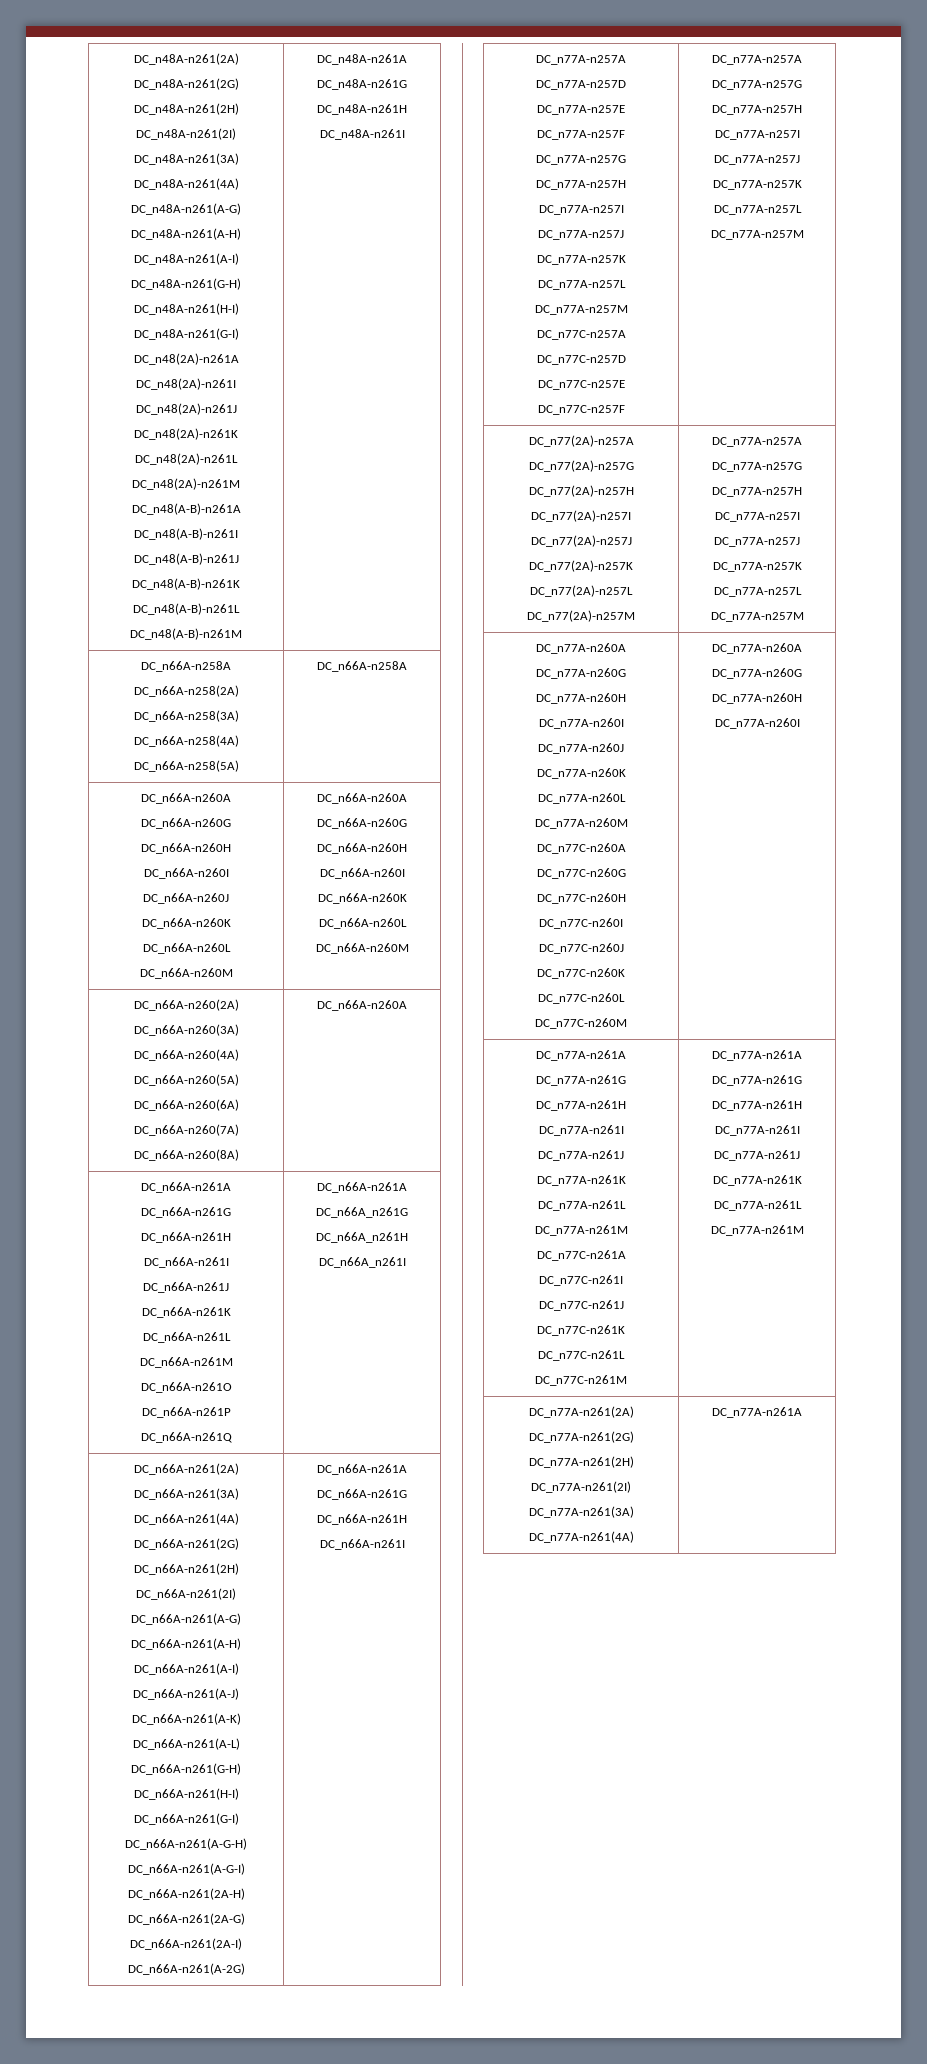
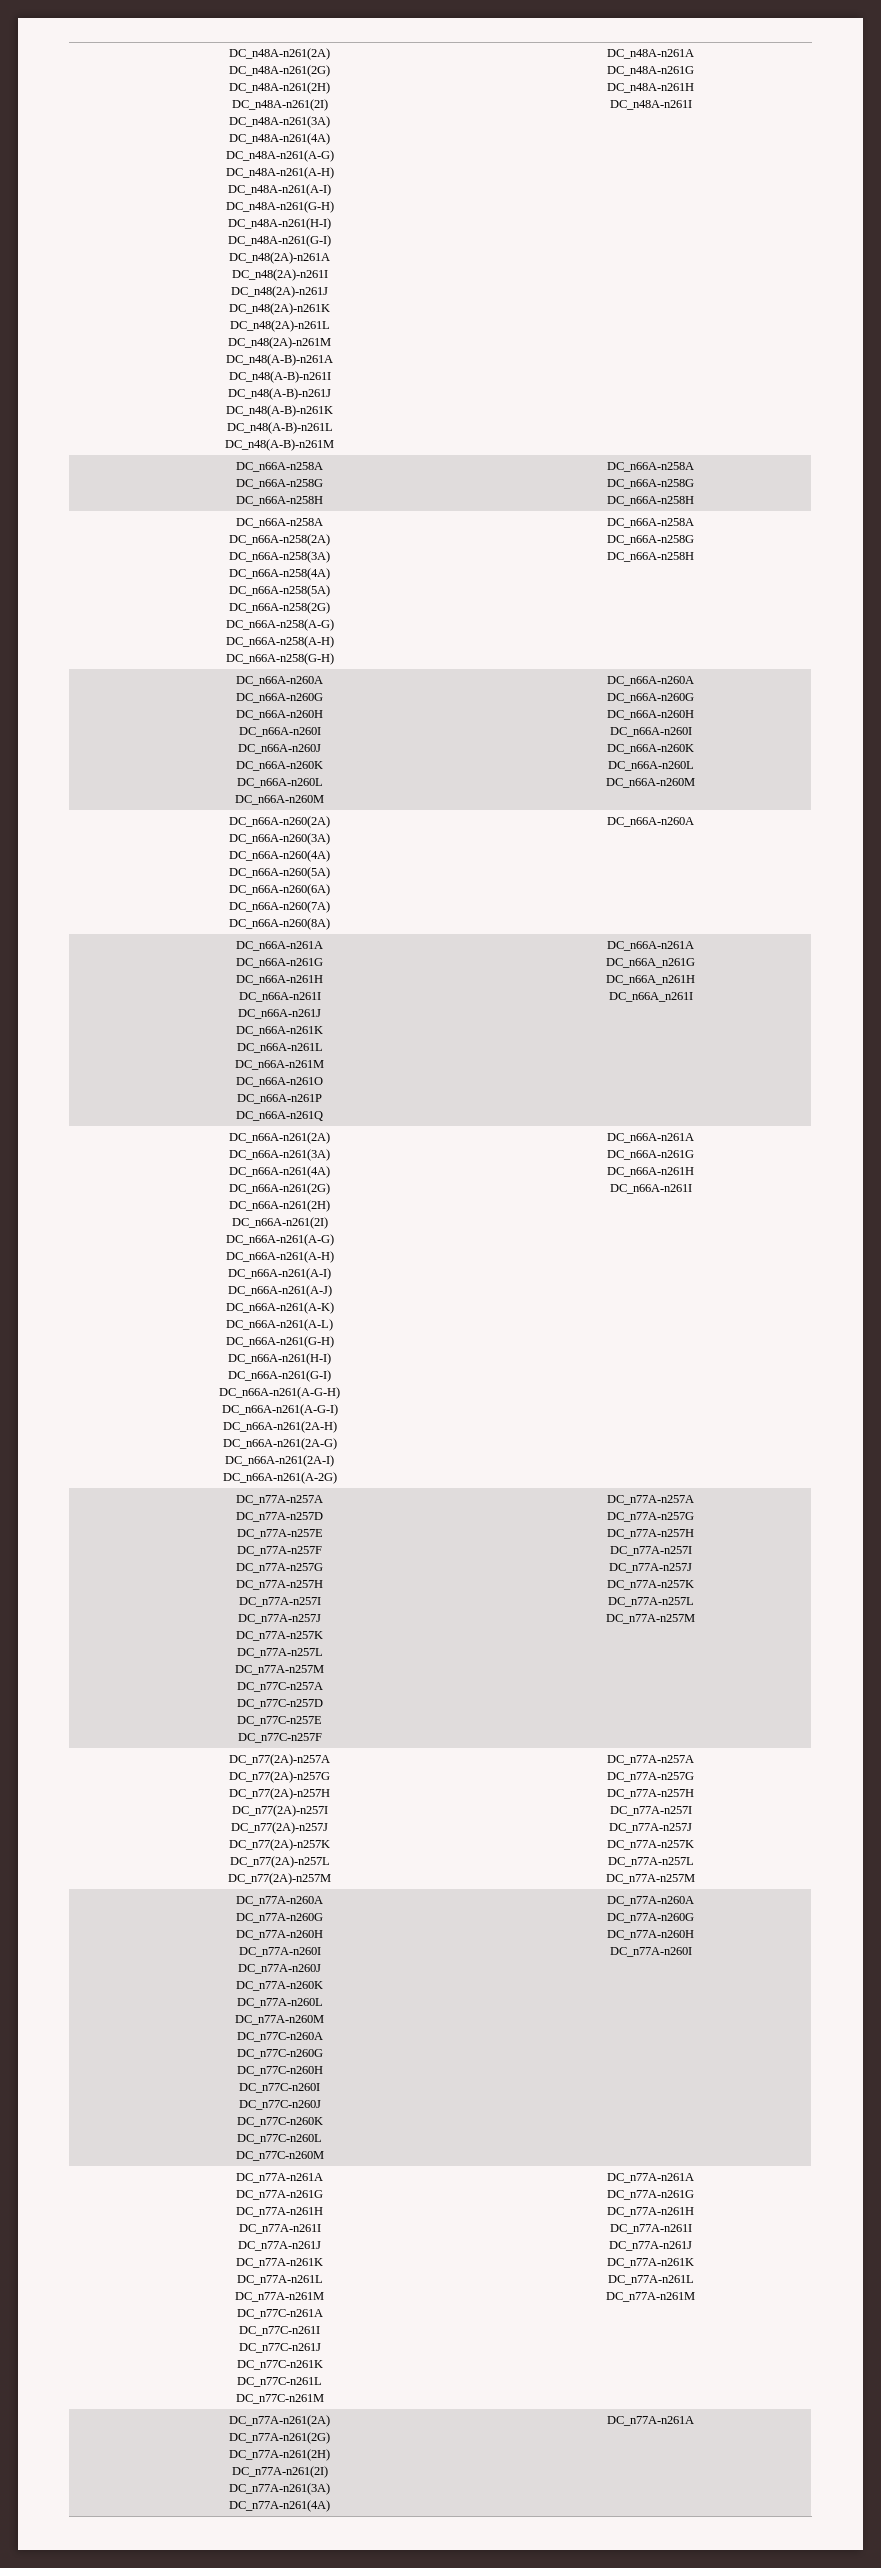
(231, 666) none -> [236,479,323,489] [236,496,323,506] [607,462,694,472] [607,479,694,489] [607,496,694,506] [236,518,323,528] // DC_n66A-n258G // DC_n66A-n258H | DC_n66A-n258A // DC_n66A-n258G // DC_n66A-n258H // DC_n66A-n258A
[317,661,407,672] | DC_n66A-n258A -> [229,602,330,614] [225,619,334,631] [225,636,334,648] [225,653,334,665] [607,518,694,528] [607,535,694,545] [607,552,694,562] // DC_n66A-n258(2G) // DC_n66A-n258(A-G) // DC_n66A-n258(A-H) // DC_n66A-n258(G-H) | DC_n66A-n258A // DC_n66A-n258G // DC_n66A-n258H

